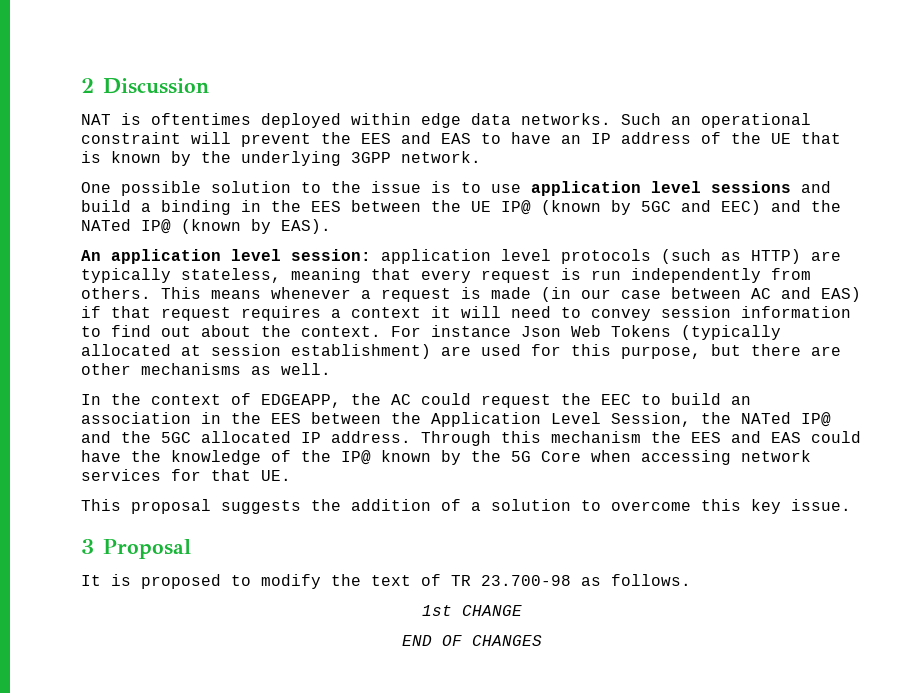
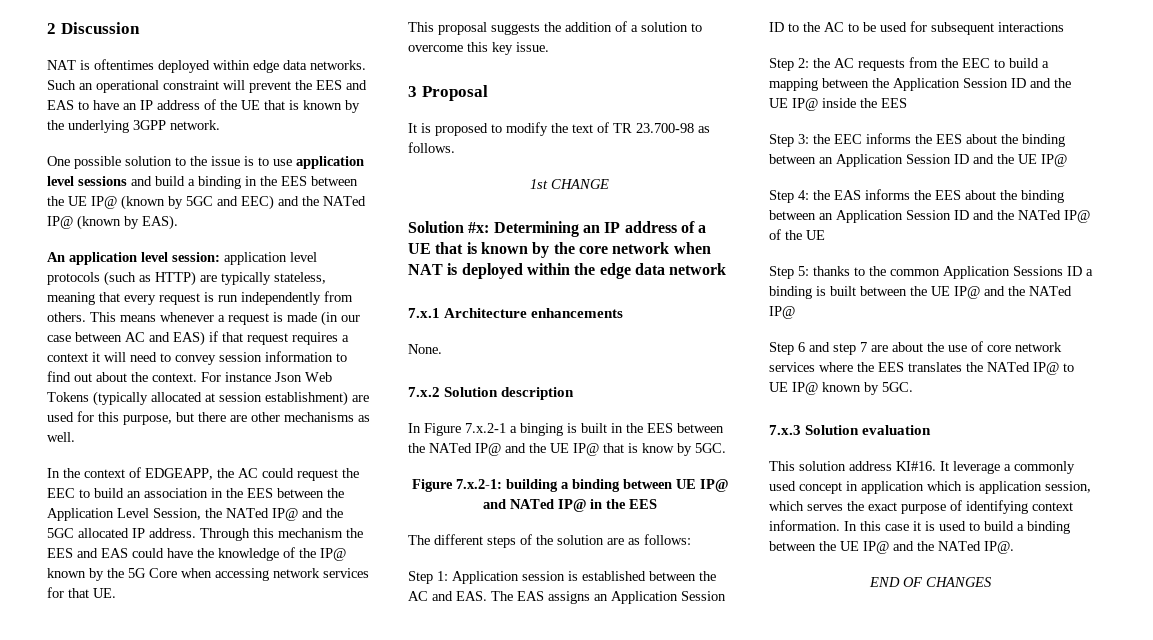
(522, 610) none -> [408,221,707,237] [408,242,711,258] [408,263,727,279] [408,308,624,318] [408,344,442,354] [408,387,575,400] [408,423,724,436] [408,443,726,456] [411,479,728,492] [482,499,657,512] [408,534,691,548] [408,571,716,584] [408,591,726,604] [769,21,1064,35] [769,57,1049,71] [769,78,1071,91] [769,98,907,111] [769,133,1065,147] [769,154,1067,167] [769,189,1064,203] [769,210,1090,223] [769,229,825,240] [769,266,1093,279] [769,286,1072,299] [769,306,795,319] [769,341,1062,355] [769,362,1074,375] [769,382,913,395] [769,425,932,435] [769,461,1075,474] [769,481,1091,494] [769,500,1073,514] [769,520,1070,534] [769,541,1014,554] // Solution #x: Determining an IP address of a UE that is known by the core network when NAT is deployed within the edge data network // 7.x.1 Architecture enhancements // None. // 7.x.2 Solution description // In Figure 7.x.2-1 a binging is built in the EES between the NATed IP@ and the UE IP@ that is know by 5GC. // Figure 7.x.2-1: building a binding between UE IP@ and NATed IP@ in the EES // The different steps of the solution are as follows: // Step 1: Application session is established between the AC and EAS. The EAS assigns an Application Session ID to the AC to be used for subsequent interactions // Step 2: the AC requests from the EEC to build a mapping between the Application Session ID and the UE IP@ inside the EES // Step 3: the EEC informs the EES about the binding between an Application Session ID and the UE IP@ // Step 4: the EAS informs the EES about the binding between an Application Session ID and the NATed IP@ of the UE // Step 5: thanks to the common Application Sessions ID a binding is built between the UE IP@ and the NATed IP@ // Step 6 and step 7 are about the use of core network services where the EES translates the NATed IP@ to UE IP@ known by 5GC. // 7.x.3 Solution evaluation // This solution address KI#16. It leverage a commonly used concept in application which is application session, which serves the exact purpose of identifying context information. In this case it is used to build a binding between the UE IP@ and the NATed IP@.

